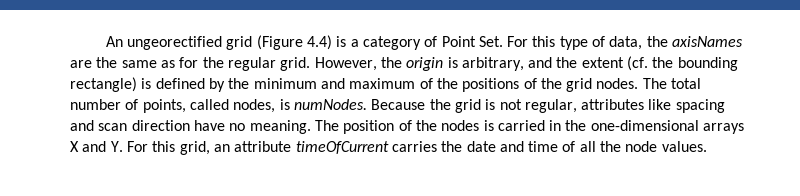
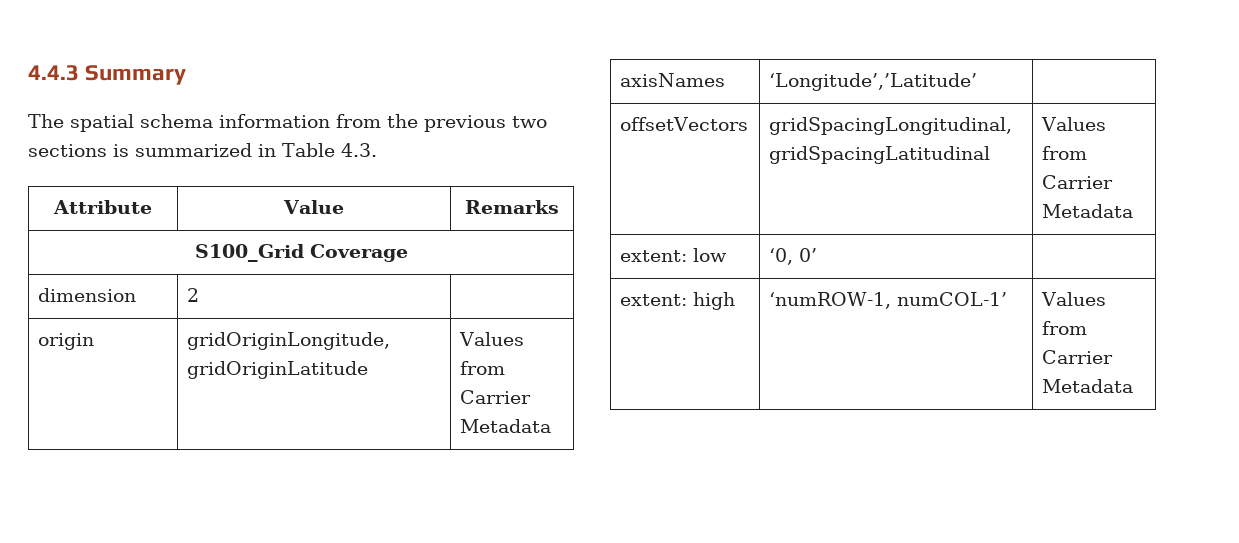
[105,35,744,50] [70,56,738,71] [70,77,702,92] [70,99,725,113] [70,120,745,134] [70,141,707,155] An ungeorectified grid (Figure 4.4) is a category of Point Set. For this type of data, the axisNames are the same as for the regular grid. However, the origin is arbitrary, and the extent (cf. the bounding rectangle) is defined by the minimum and maximum of the positions of the grid nodes. The total number of points, called nodes, is numNodes. Because the grid is not regular, attributes like spacing and scan direction have no meaning. The position of the nodes is carried in the one-dimensional arrays X and Y. For this grid, an attribute timeOfCurrent carries the date and time of all the node values. -> [28,65,187,85] [28,114,547,132] [28,143,377,157] [53,200,152,214] [283,200,345,214] [465,200,559,214] [194,244,408,262] [38,288,137,302] [187,288,200,302] [38,333,95,350] [187,332,391,350] [187,361,369,379] [459,332,525,346] [460,361,506,375] [460,390,532,404] [460,419,552,433] [620,73,726,87] [769,73,978,91] [620,117,749,131] [769,117,1013,135] [769,146,991,164] [1041,117,1107,131] [1042,146,1088,160] [1042,175,1114,189] [1042,204,1134,218] [620,248,728,262] [769,248,818,265] [620,292,736,310] [769,292,1008,309] [1041,292,1107,306] [1042,321,1088,335] [1042,350,1114,364] [1042,379,1134,393] 4.4.3 Summary // The spatial schema information from the previous two sections is summarized in Table 4.3. // Attribute | Value | Remarks // S100_Grid Coverage // dimension | 2 | // origin | gridOriginLongitude, gridOriginLatitude | Values from Carrier Metadata // axisNames | ‘Longitude’,’Latitude’ | // offsetVectors | gridSpacingLongitudinal, gridSpacingLatitudinal | Values from Carrier Metadata // extent: low | ‘0, 0’ | // extent: high | ‘numROW-1, numCOL-1’ | Values from Carrier Metadata

